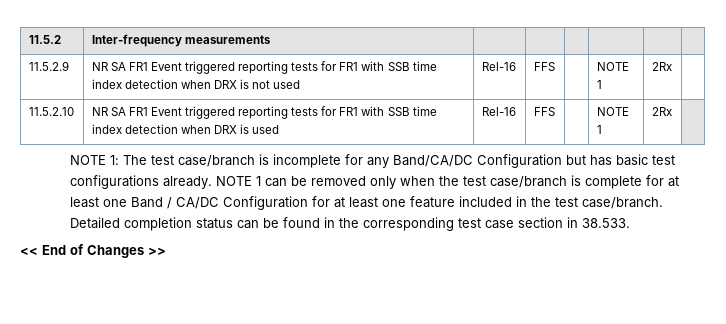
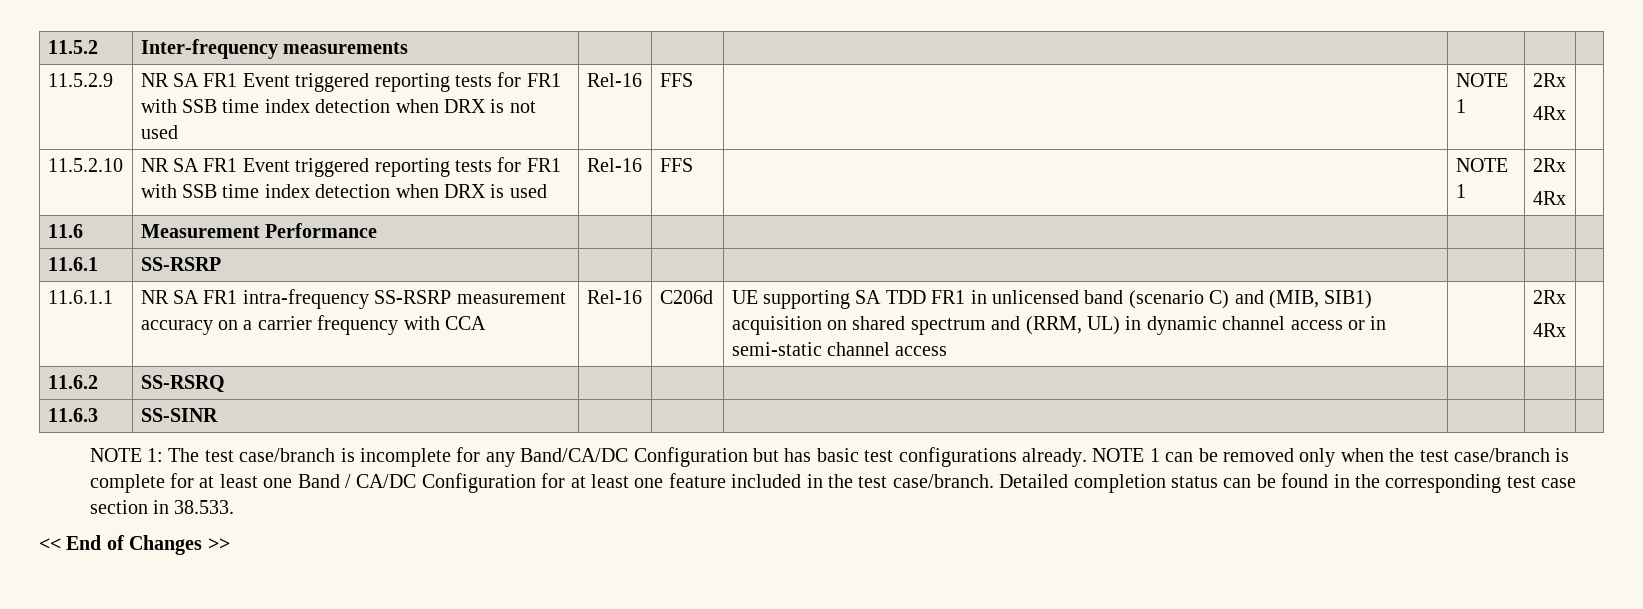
(672, 66) none -> [1532,106,1566,120] // 4Rx
(672, 111) none -> [1532,191,1566,205] [47,224,83,238] [140,223,378,238] [47,257,98,271] [140,257,221,271] [47,290,113,304] [140,289,566,309] [140,315,487,335] [586,290,642,304] [659,290,713,304] [731,290,1373,309] [731,316,1387,335] [731,342,948,356] [1532,290,1566,304] [1532,323,1566,337] [47,375,98,389] [140,375,225,393] [47,408,98,422] [140,408,218,422] // 4Rx | // 11.6 | Measurement Performance | | | | | | // 11.6.1 | SS-RSRP | | | | | | // 11.6.1.1 | NR SA FR1 intra-frequency SS-RSRP measurement accuracy on a carrier frequency with CCA | Rel-16 | C206d | UE supporting SA TDD FR1 in unlicensed band (scenario C) and (MIB, SIB1) acquisition on shared spectrum and (RRM, UL) in dynamic channel access or in semi-static channel access | | 2Rx // 4Rx | // 11.6.2 | SS-RSRQ | | | | | | // 11.6.3 | SS-SINR | | | | |

